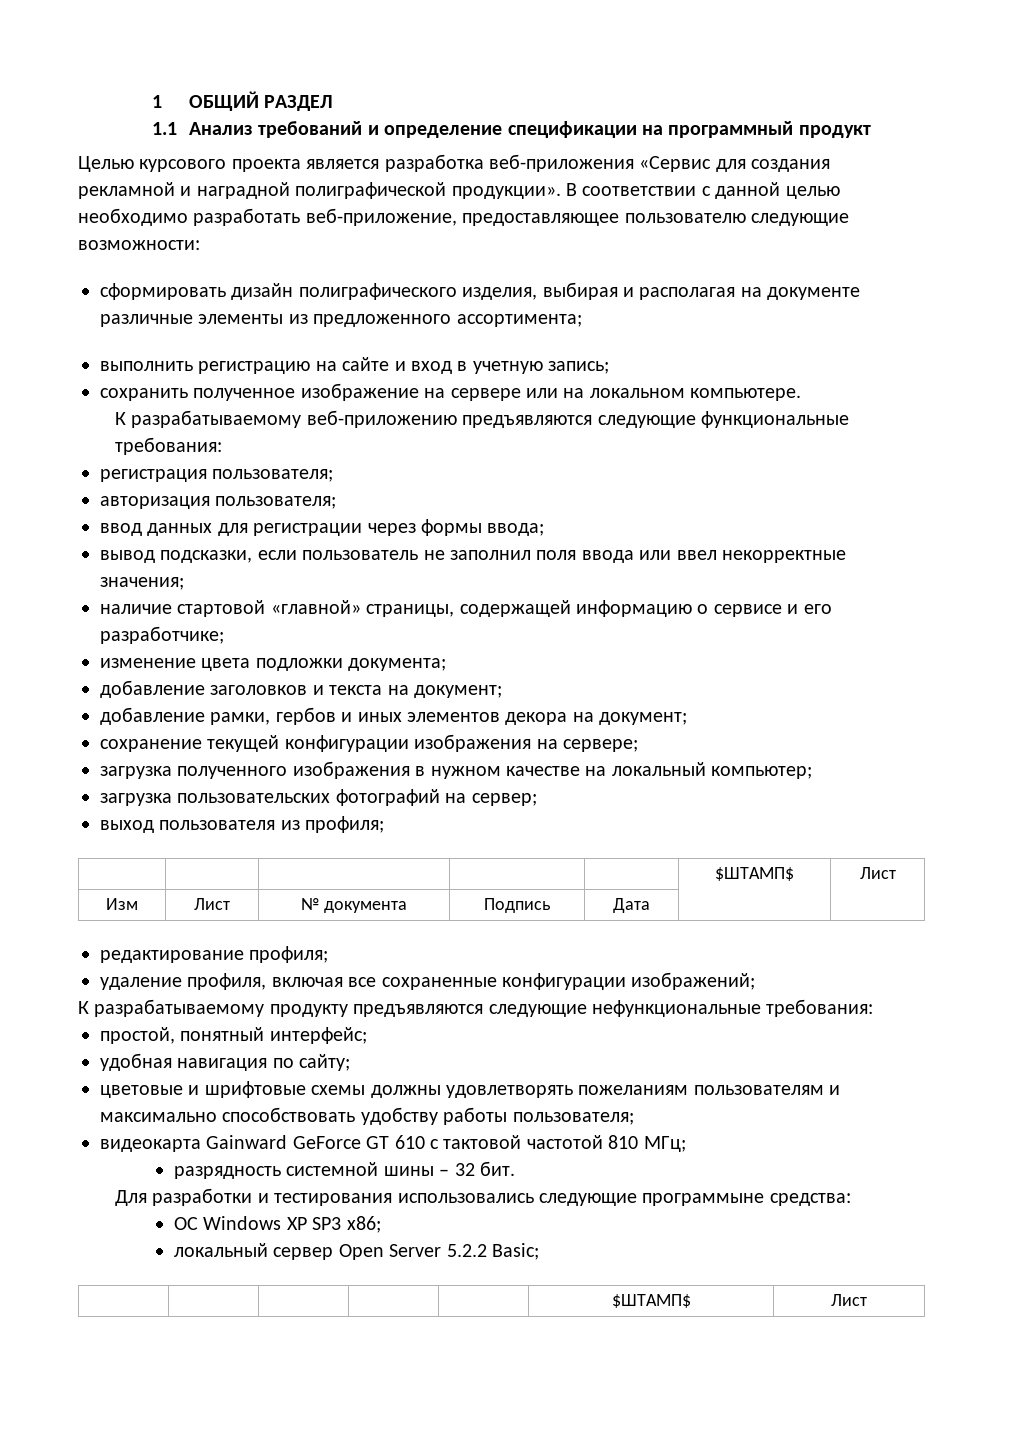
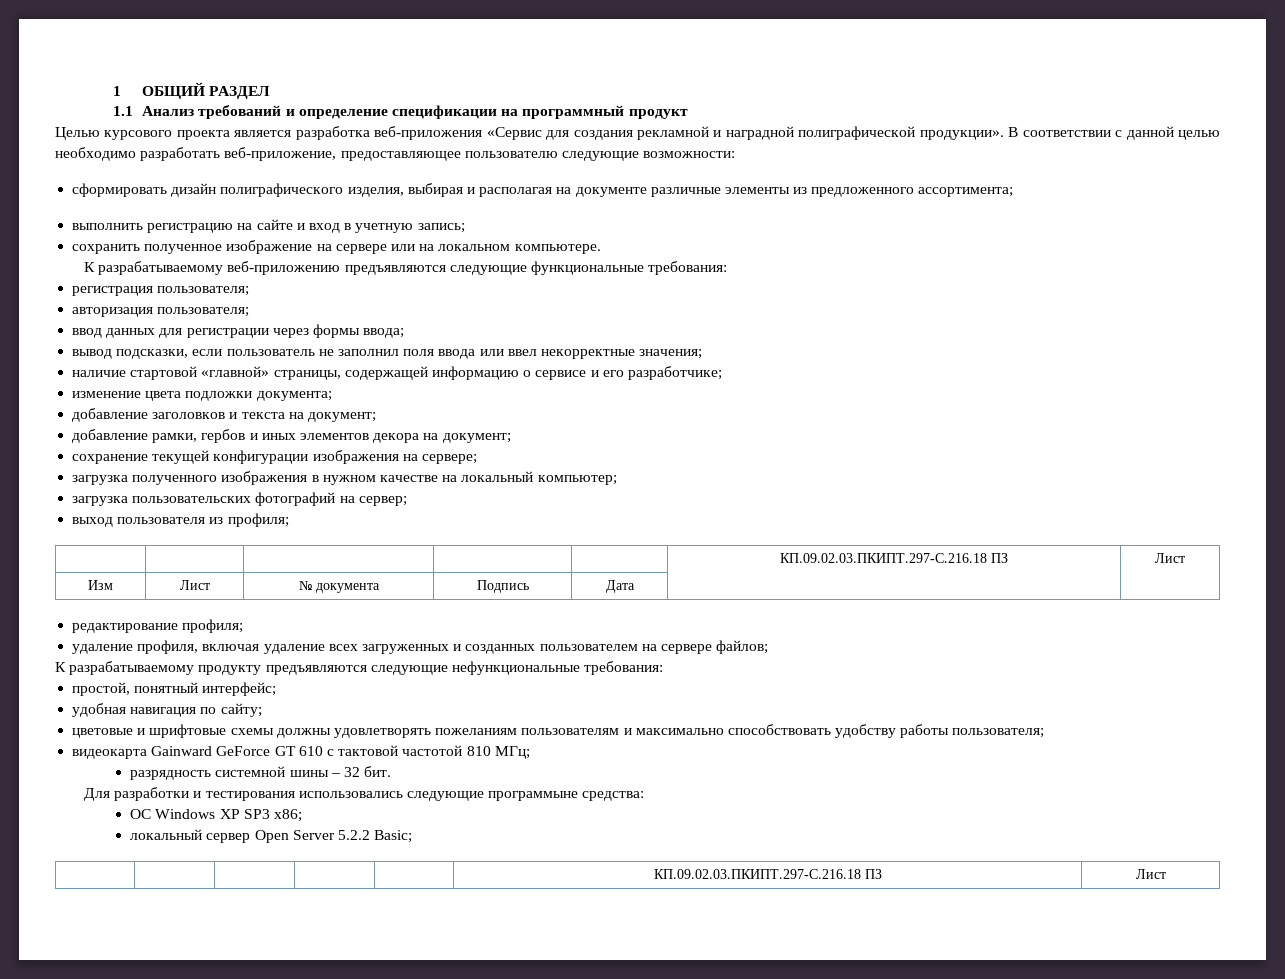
[715,867,794,881] $ШТАМП$ -> [780,553,1008,563] КП.09.02.03.ПКИПТ.297-С.216.18 ПЗ
[348,972,756,990] все сохраненные конфигурации изображений; -> [263,640,769,654] удаление всех загруженных и созданных пользователем на сервере файлов;
[611,1294,691,1308] $ШТАМП$ -> [653,869,882,879] КП.09.02.03.ПКИПТ.297-С.216.18 ПЗ

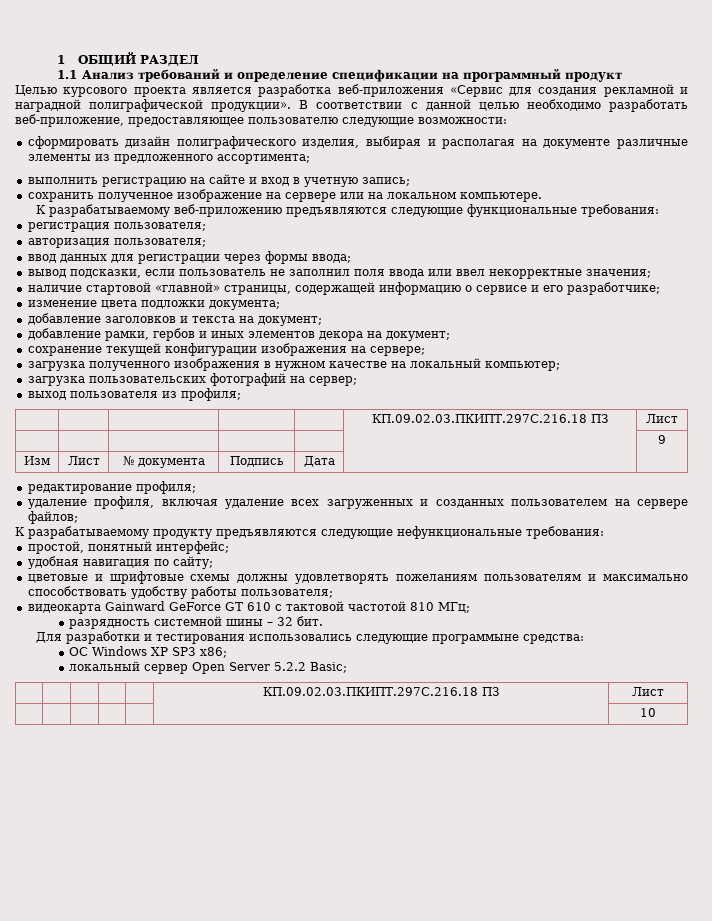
[780,553,1008,563] [1155,553,1185,563] КП.09.02.03.ПКИПТ.297-С.216.18 ПЗ | Лист -> [372,414,608,423] [646,414,678,423] [658,435,666,444] КП.09.02.03.ПКИПТ.297С.216.18 ПЗ | Лист // | | | | | | 9
[653,869,882,879] [1135,869,1166,879] КП.09.02.03.ПКИПТ.297-С.216.18 ПЗ | Лист -> [263,687,499,696] [632,687,664,696] [640,708,656,717] КП.09.02.03.ПКИПТ.297С.216.18 ПЗ | Лист // | | | | | | 10

